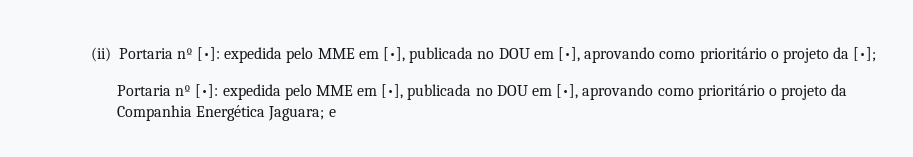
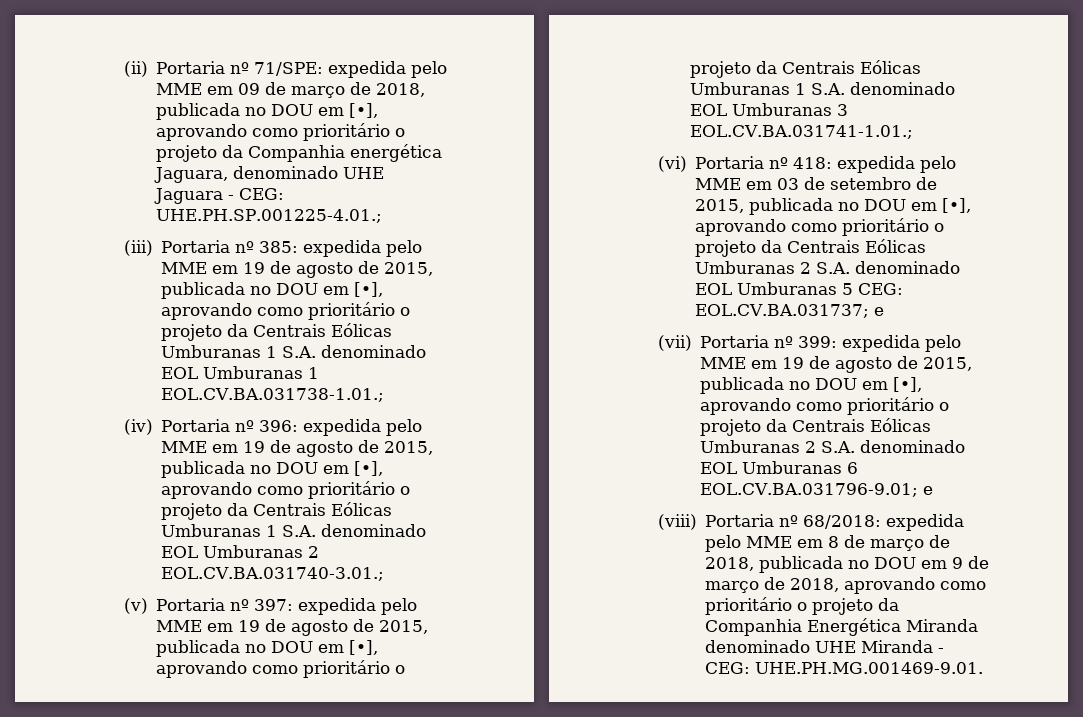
[197,47,877,63] [116,84,404,100] [•]: expedida pelo MME em [•], publicada no DOU em [•], aprovando como prioritário o projeto da [•]; // Portaria nº [•]: expedida pelo MME em [•], -> [254,61,448,78] [156,82,426,98] 71/SPE: expedida pelo MME em 09 de março de 2018,
[196,105,336,121] Energética Jaguara; e -> [350,144,443,162] [154,166,385,183] [154,188,285,204] [156,209,383,223] [123,240,422,257] [160,261,433,278] [160,282,383,299] [160,302,410,320] [160,323,392,341] [160,345,426,358] [160,366,319,379] [160,388,384,402] [123,419,422,436] [160,440,433,457] [160,461,383,478] [160,481,410,499] [160,502,392,520] [160,524,426,537] [160,545,319,558] [160,567,384,581] [123,598,418,615] [156,619,429,636] [156,640,379,657] [156,660,406,678] [690,60,922,78] [690,82,956,95] [690,103,849,116] [690,125,914,139] [657,156,956,173] [694,177,937,190] [694,198,971,215] [694,218,944,236] [694,239,926,257] [694,261,960,274] [694,282,903,295] [694,304,884,318] [657,335,961,352] [699,356,972,373] [699,377,922,394] [699,397,949,415] [699,418,931,436] [699,440,965,453] [699,461,858,474] [699,483,933,497] [657,514,964,531] [704,535,950,552] [704,556,989,573] [704,577,986,594] [704,597,899,615] [704,618,978,636] [704,640,944,653] [704,662,983,674] energética Jaguara, denominado UHE Jaguara - CEG: UHE.PH.SP.001225-4.01.; // (iii) Portaria nº 385: expedida pelo MME em 19 de agosto de 2015, publicada no DOU em [•], aprovando como prioritário o projeto da Centrais Eólicas Umburanas 1 S.A. denominado EOL Umburanas 1 EOL.CV.BA.031738-1.01.; // (iv) Portaria nº 396: expedida pelo MME em 19 de agosto de 2015, publicada no DOU em [•], aprovando como prioritário o projeto da Centrais Eólicas Umburanas 1 S.A. denominado EOL Umburanas 2 EOL.CV.BA.031740-3.01.; // (v) Portaria nº 397: expedida pelo MME em 19 de agosto de 2015, publicada no DOU em [•], aprovando como prioritário o projeto da Centrais Eólicas Umburanas 1 S.A. denominado EOL Umburanas 3 EOL.CV.BA.031741-1.01.; // (vi) Portaria nº 418: expedida pelo MME em 03 de setembro de 2015, publicada no DOU em [•], aprovando como prioritário o projeto da Centrais Eólicas Umburanas 2 S.A. denominado EOL Umburanas 5 CEG: EOL.CV.BA.031737; e // (vii) Portaria nº 399: expedida pelo MME em 19 de agosto de 2015, publicada no DOU em [•], aprovando como prioritário o projeto da Centrais Eólicas Umburanas 2 S.A. denominado EOL Umburanas 6 EOL.CV.BA.031796-9.01; e // (viii) Portaria nº 68/2018: expedida pelo MME em 8 de março de 2018, publicada no DOU em 9 de março de 2018, aprovando como prioritário o projeto da Companhia Energética Miranda denominado UHE Miranda - CEG: UHE.PH.MG.001469-9.01.

